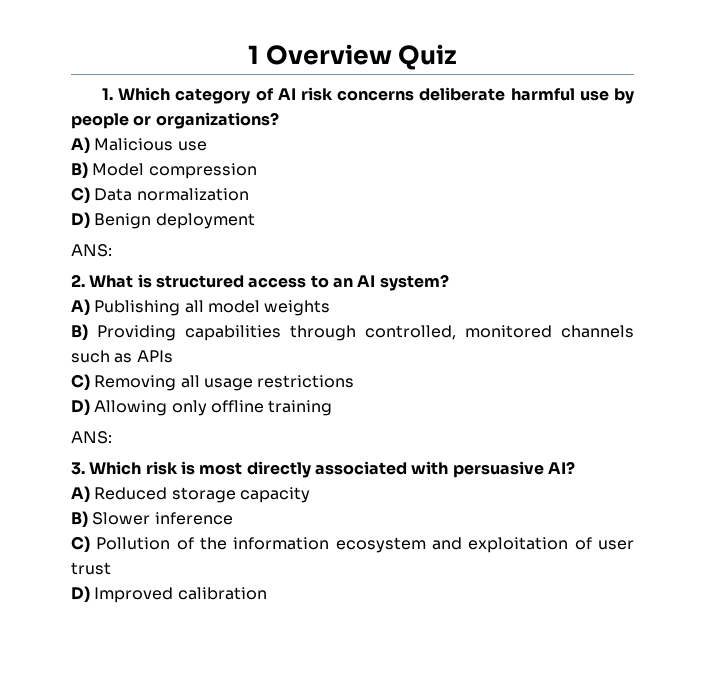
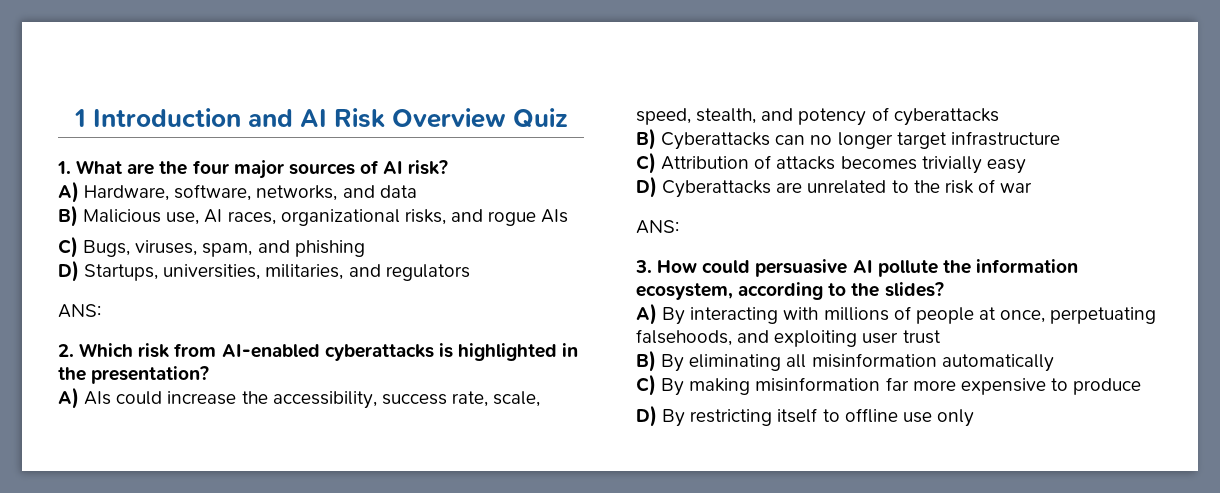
(259, 54) none -> [92,108,386,128] Introduction and AI Risk
[118,87,634,104] [71,112,279,129] [71,137,207,153] [71,162,257,179] [71,187,249,203] [71,212,255,229] [71,244,112,257] [71,274,449,291] [71,299,331,316] [71,324,634,341] [71,350,173,363] [71,374,355,391] [71,399,333,416] [71,431,112,444] [71,461,575,478] [71,486,310,503] [71,511,233,527] [71,536,634,553] [71,562,111,575] [71,586,267,603] Which category of AI risk concerns deliberate harmful use by people or organizations? // A) Malicious use // B) Model compression // C) Data normalization // D) Benign deployment // ANS: // 2. What is structured access to an AI system? // A) Publishing all model weights // B) Providing capabilities through controlled, monitored channels such as APIs // C) Removing all usage restrictions // D) Allowing only offline training // ANS: // 3. Which risk is most directly associated with persuasive AI? // A) Reduced storage capacity // B) Slower inference // C) Pollution of the information ecosystem and exploitation of user trust // D) Improved calibration -> [76,160,449,179] [58,181,417,203] [58,205,569,227] [58,236,365,258] [58,260,470,282] [58,304,101,318] [58,343,579,361] [58,366,210,384] [58,387,541,409] [636,107,999,126] [636,128,1060,150] [636,152,1026,174] [636,176,1033,198] [636,220,679,234] [635,259,1078,277] [636,282,944,300] [636,303,1157,325] [636,329,941,347] [636,350,1054,372] [636,374,1142,396] [636,405,974,427] What are the four major sources of AI risk? // A) Hardware, software, networks, and data // B) Malicious use, AI races, organizational risks, and rogue AIs // C) Bugs, viruses, spam, and phishing // D) Startups, universities, militaries, and regulators // ANS: // 2. Which risk from AI-enabled cyberattacks is highlighted in the presentation? // A) AIs could increase the accessibility, success rate, scale, speed, stealth, and potency of cyberattacks // B) Cyberattacks can no longer target infrastructure // C) Attribution of attacks becomes trivially easy // D) Cyberattacks are unrelated to the risk of war // ANS: // 3. How could persuasive AI pollute the information ecosystem, according to the slides? // A) By interacting with millions of people at once, perpetuating falsehoods, and exploiting user trust // B) By eliminating all misinformation automatically // C) By making misinformation far more expensive to produce // D) By restricting itself to offline use only

